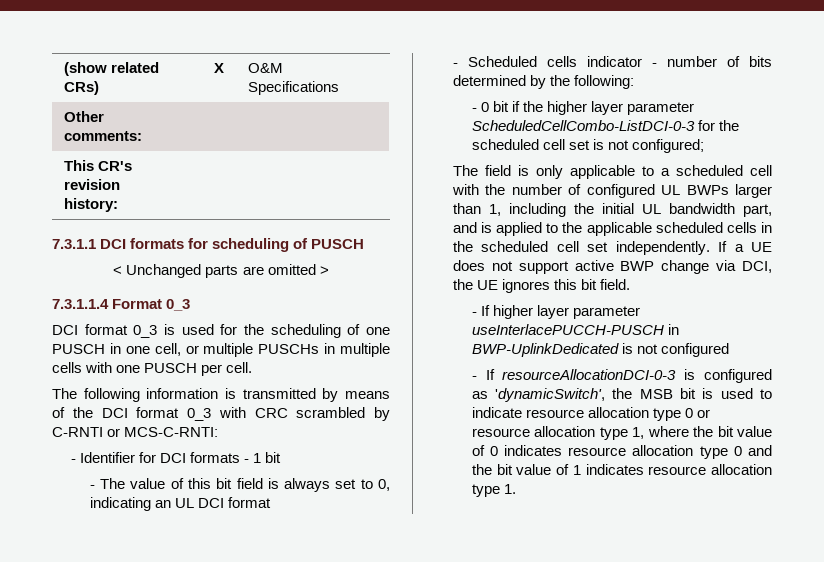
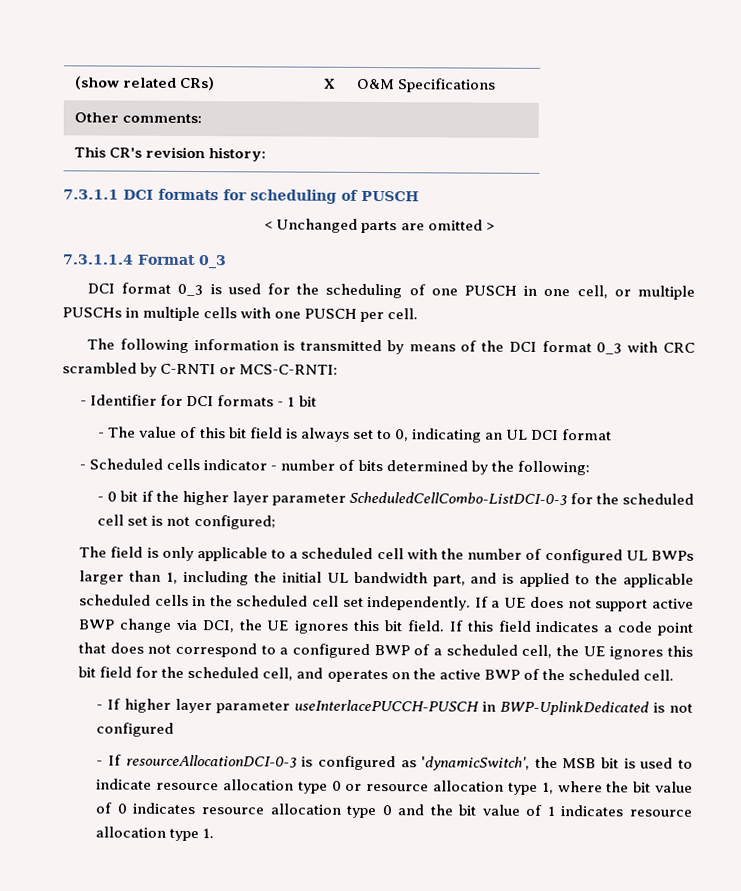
(631, 284) none -> [448,620,694,636] [78,642,693,660] [78,666,674,683] If this field indicates a code point that does not correspond to a configured BWP of a scheduled cell, the UE ignores this bit field for the scheduled cell, and operates on the active BWP of the scheduled cell.

